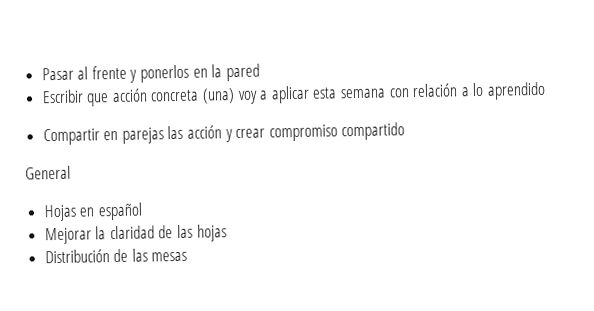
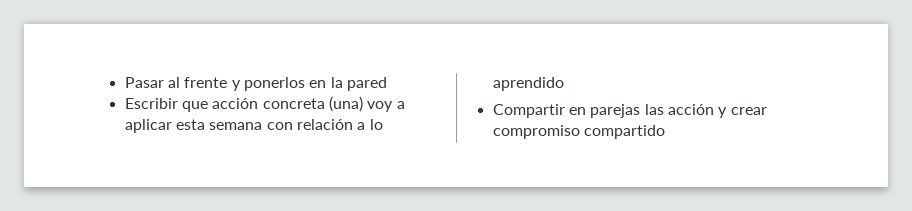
[25,165,71,180] [43,202,143,222] [44,224,227,245] [44,248,188,264] // General // Hojas en español // Mejorar la claridad de las hojas // Distribución de las mesas -> (665, 132) none

